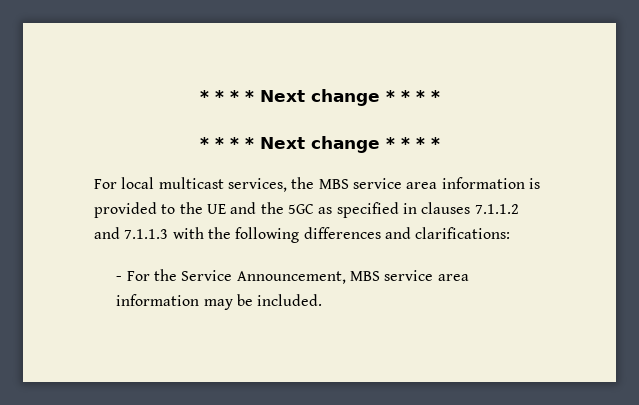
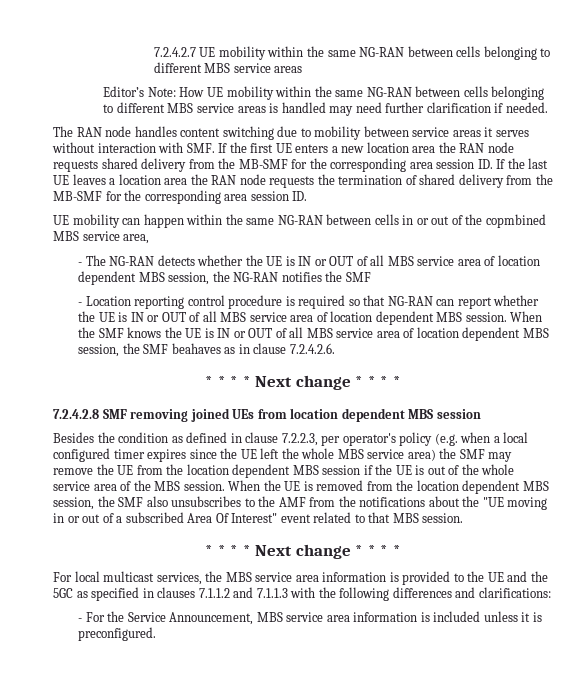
(199, 96) none -> [153,46,551,60] [153,62,303,73] [103,86,545,100] [103,102,548,116] [53,126,529,140] [52,142,514,153] [53,158,549,172] [53,174,553,188] [53,190,308,204] [53,214,546,228] [53,231,150,244] [78,255,540,266] [78,271,371,285] [78,295,540,309] [78,311,543,325] [78,327,549,341] [78,343,335,357] 7.2.4.2.7 UE mobility within the same NG-RAN between cells belonging to different MBS service areas // Editor’s Note: How UE mobility within the same NG-RAN between cells belonging to different MBS service areas is handled may need further clarification if needed. // The RAN node handles content switching due to mobility between service areas it serves without interaction with SMF. If the first UE enters a new location area the RAN node requests shared delivery from the MB-SMF for the corresponding area session ID. If the last UE leaves a location area the RAN node requests the termination of shared delivery from the MB-SMF for the corresponding area session ID. // UE mobility can happen within the same NG-RAN between cells in or out of the copmbined MBS service area, // - The NG-RAN detects whether the UE is IN or OUT of all MBS service area of location dependent MBS session, the NG-RAN notifies the SMF // - Location reporting control procedure is required so that NG-RAN can report whether the UE is IN or OUT of all MBS service area of location dependent MBS session. When the SMF knows the UE is IN or OUT of all MBS service area of location dependent MBS session, the SMF beahaves as in clause 7.2.4.2.6. //
(440, 96) none -> [53,408,481,422] [53,432,529,446] [53,448,513,462] [53,464,515,478] [53,480,549,494] [53,496,548,510] [53,512,464,523] // 7.2.4.2.8 SMF removing joined UEs from location dependent MBS session // Besides the condition as defined in clause 7.2.2.3, per operator's policy (e.g. when a local configured timer expires since the UE left the whole MBS service area) the SMF may remove the UE from the location dependent MBS session if the UE is out of the whole service area of the MBS session. When the UE is removed from the location dependent MBS session, the SMF also unsubscribes to the AMF from the notifications about the "UE moving in or out of a subscribed Area Of Interest" event related to that MBS session.
[203,294,323,310] may be included. -> [420,611,542,622] [78,627,157,641] is included unless it is preconfigured.

